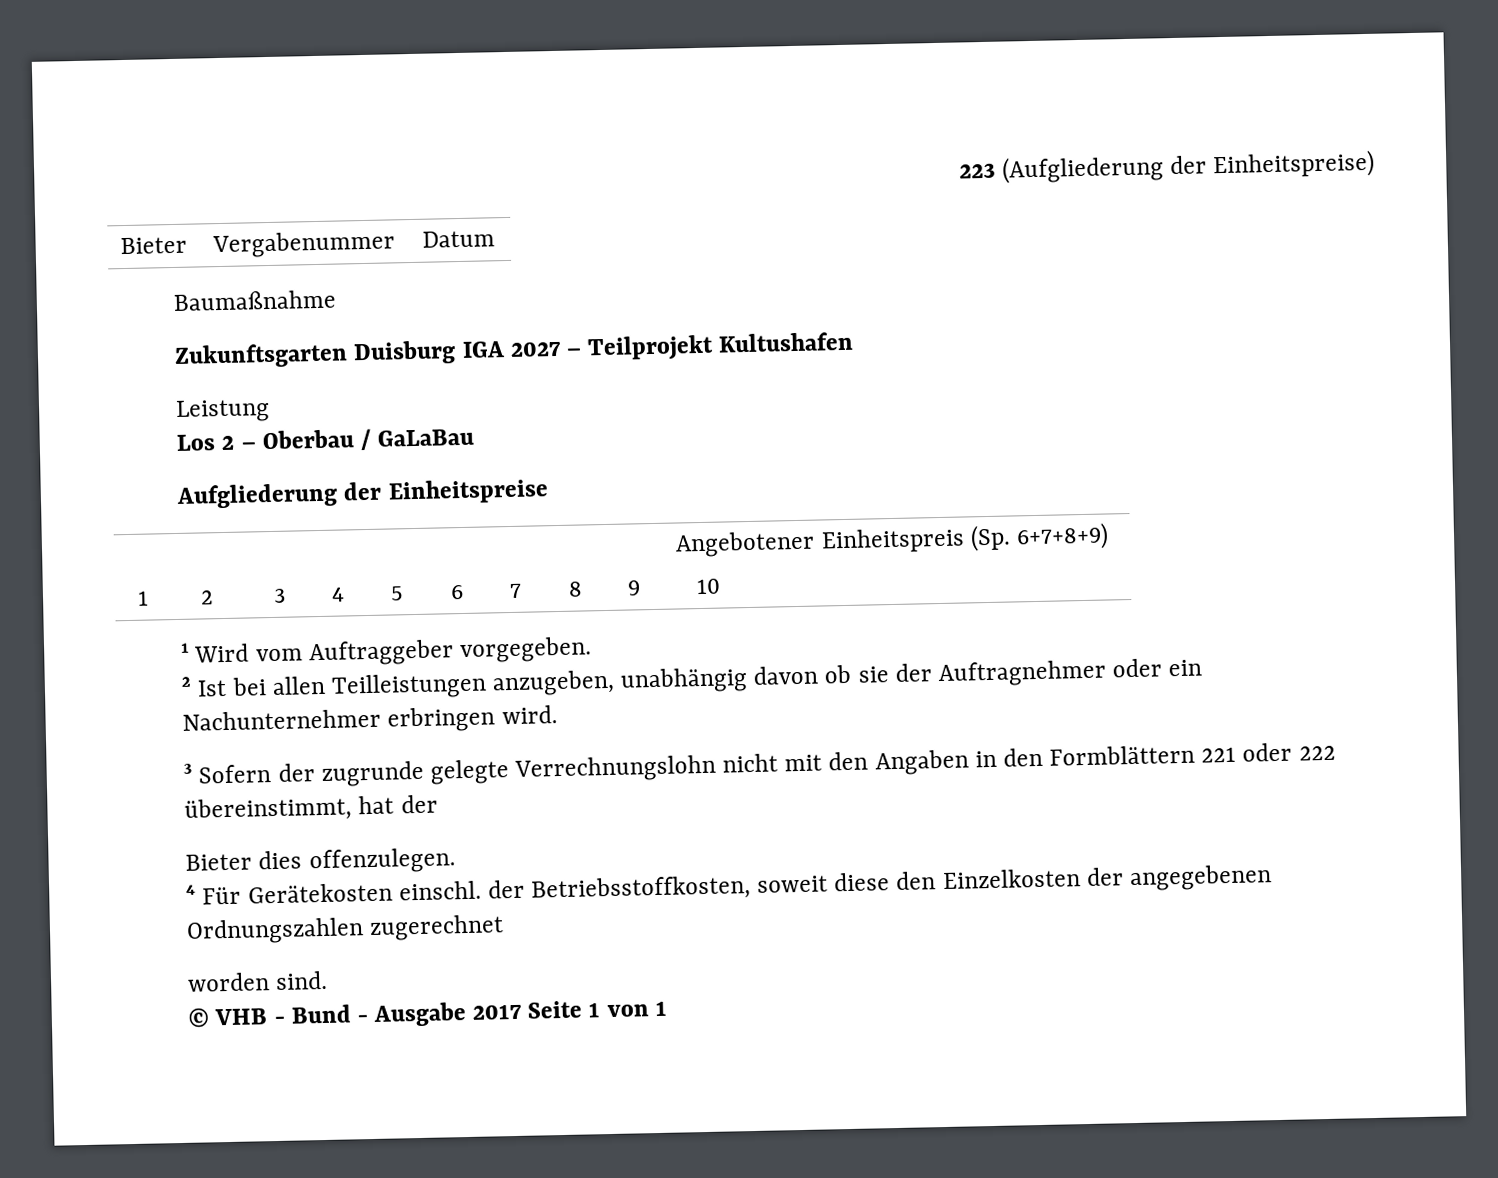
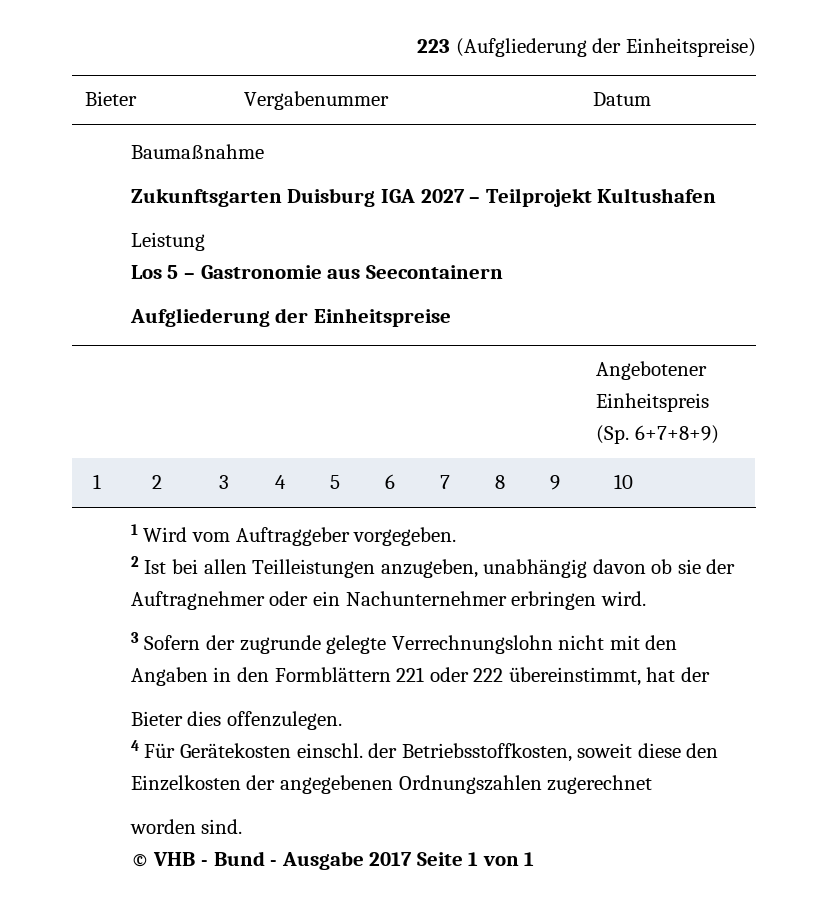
[221,428,474,451] 2 – Oberbau / GaLaBau -> [167,265,503,279] 5 – Gastronomie aus Seecontainern

